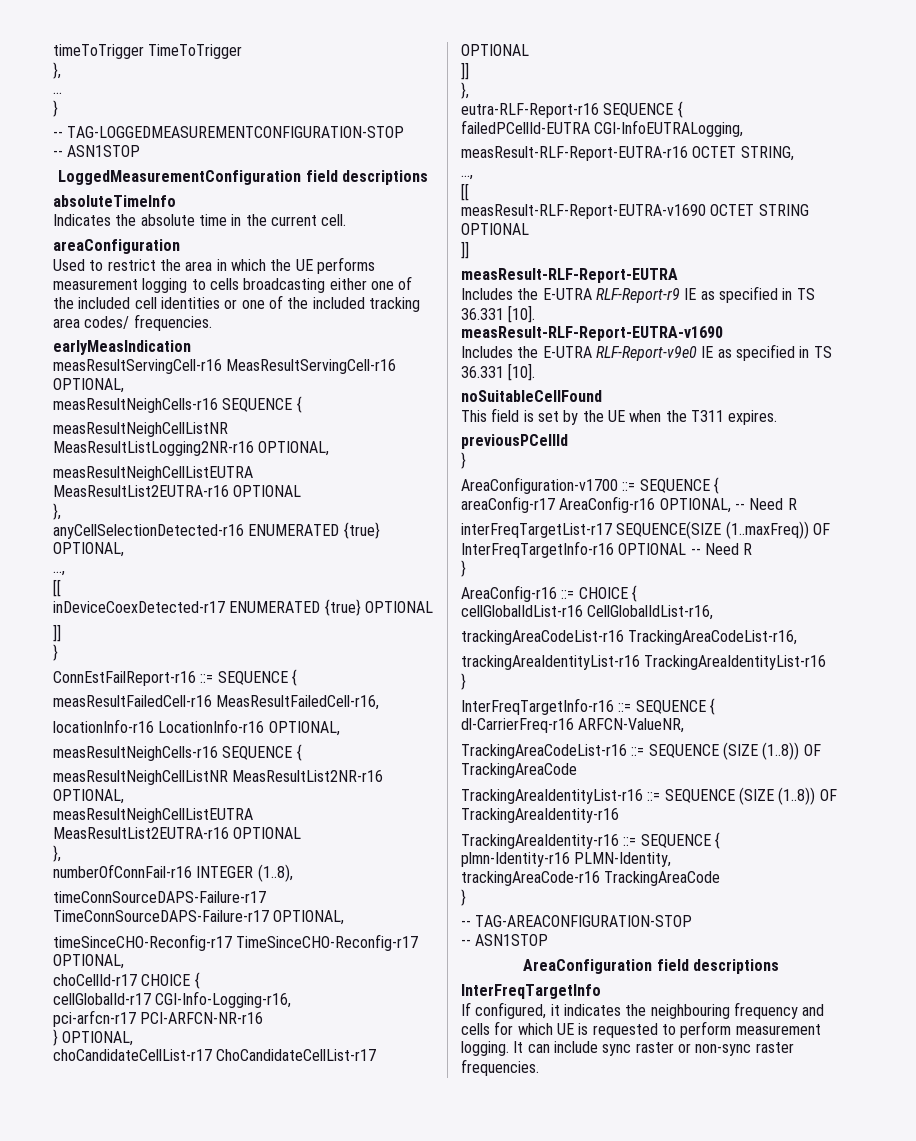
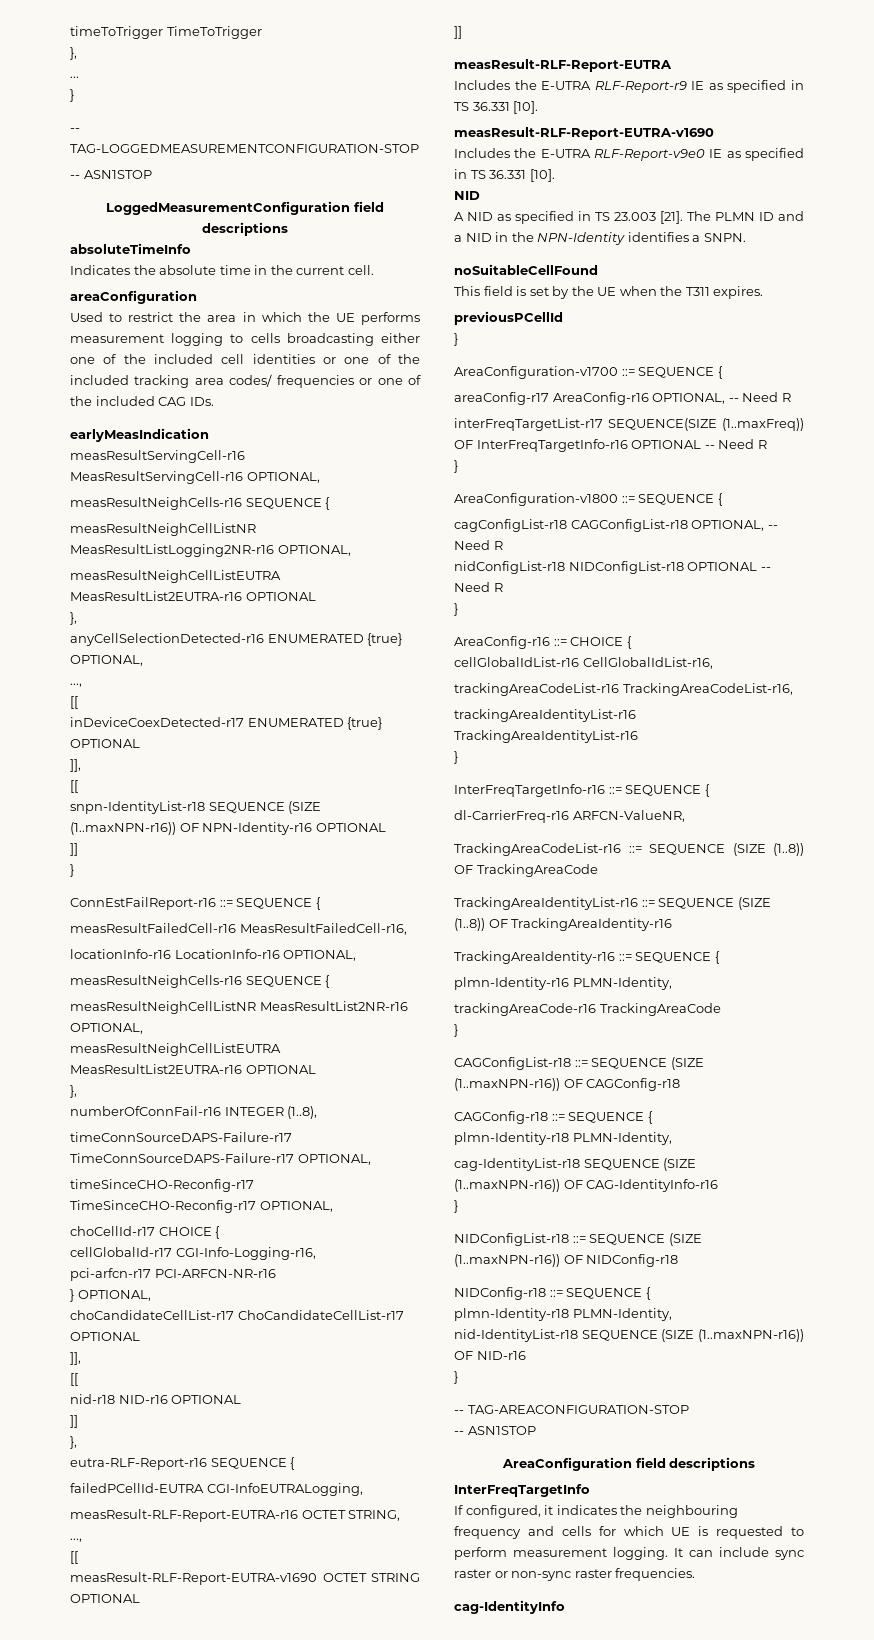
[133,314,212,331] frequencies. -> [276,375,421,388] [70,396,214,406] frequencies or one of the included CAG IDs.
(433, 607) none -> [70,759,81,772] [70,780,78,793] [70,801,322,814] [70,822,386,835] // ]], // [[ // snpn-IdentityList-r18 SEQUENCE (SIZE (1..maxNPN-r16)) OF NPN-Identity-r16 OPTIONAL
(529, 50) none -> [70,1352,81,1365] [70,1373,78,1386] [70,1394,242,1404] // ]], // [[ // nid-r18 NID-r16 OPTIONAL
(536, 372) none -> [454,191,480,200] [454,211,804,224] [454,232,746,245] // NID // A NID as specified in TS 23.003 [21]. The PLMN ID and a NID in the NPN-Identity identifies a SNPN.
(466, 568) none -> [454,493,723,506] [454,519,778,532] [454,540,503,550] [454,561,771,574] [454,582,503,592] [454,603,458,616] // AreaConfiguration-v1800 ::= SEQUENCE { // cagConfigList-r18 CAGConfigList-r18 OPTIONAL, -- Need R // nidConfigList-r18 NIDConfigList-r18 OPTIONAL -- Need R // }
(466, 897) none -> [454,1057,704,1070] [454,1078,681,1091] [454,1111,653,1124] [454,1132,672,1145] [454,1158,697,1171] [454,1179,719,1192] [454,1200,458,1213] [454,1233,702,1246] [454,1254,679,1267] [454,1287,651,1300] [454,1308,672,1321] [454,1329,804,1342] [454,1351,526,1360] [454,1371,458,1384] // CAGConfigList-r18 ::= SEQUENCE (SIZE (1..maxNPN-r16)) OF CAGConfig-r18 // CAGConfig-r18 ::= SEQUENCE { // plmn-Identity-r18 PLMN-Identity, // cag-IdentityList-r18 SEQUENCE (SIZE (1..maxNPN-r16)) OF CAG-IdentityInfo-r16 // } // NIDConfigList-r18 ::= SEQUENCE (SIZE (1..maxNPN-r16)) OF NIDConfig-r18 // NIDConfig-r18 ::= SEQUENCE { // plmn-Identity-r18 PLMN-Identity, // nid-IdentityList-r18 SEQUENCE (SIZE (1..maxNPN-r16)) OF NID-r16 // }
(539, 1067) none -> [454,1600,565,1614] // cag-IdentityInfo

